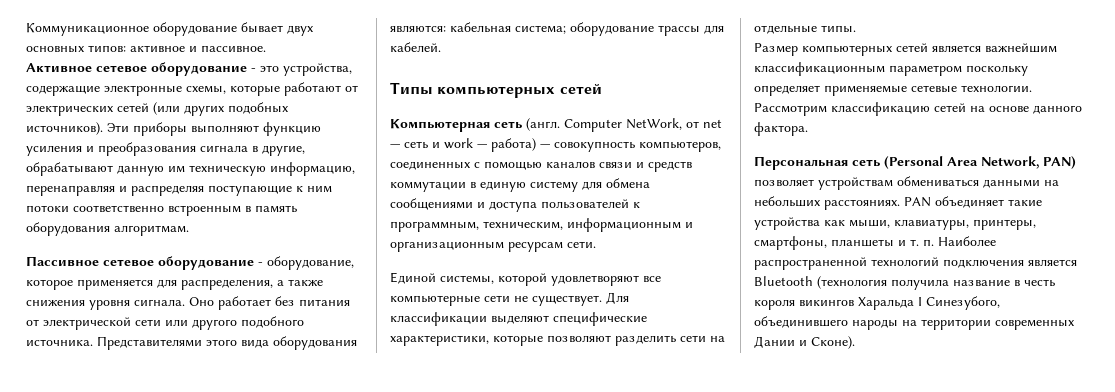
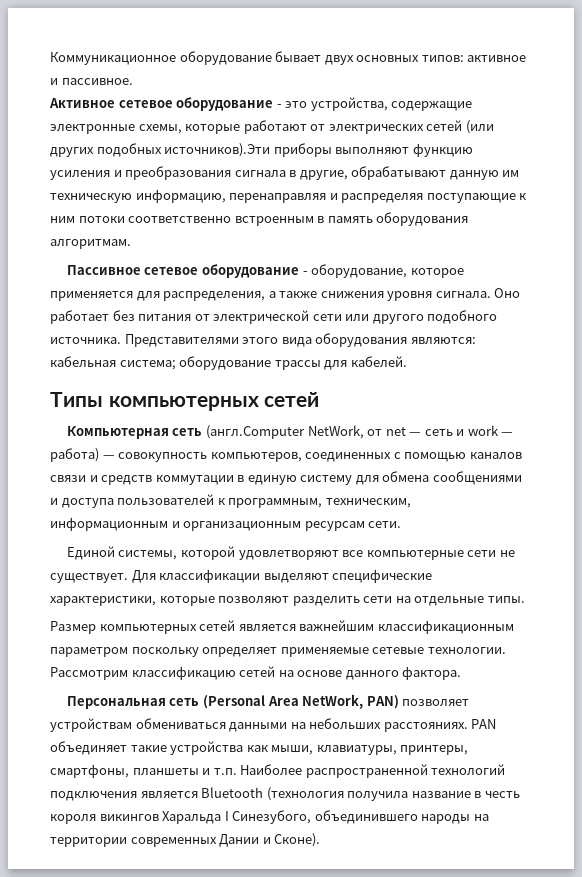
[26,122,129,135] источников). Эти -> [164,143,271,157] источников).Эти
[526,118,622,132] (англ. Computer -> [205,425,305,439] (англ.Computer
[981,156,1039,169] Network, -> [302,694,364,709] NetWork,
[910,239,934,246] т. п. -> [213,768,237,775] т.п.

